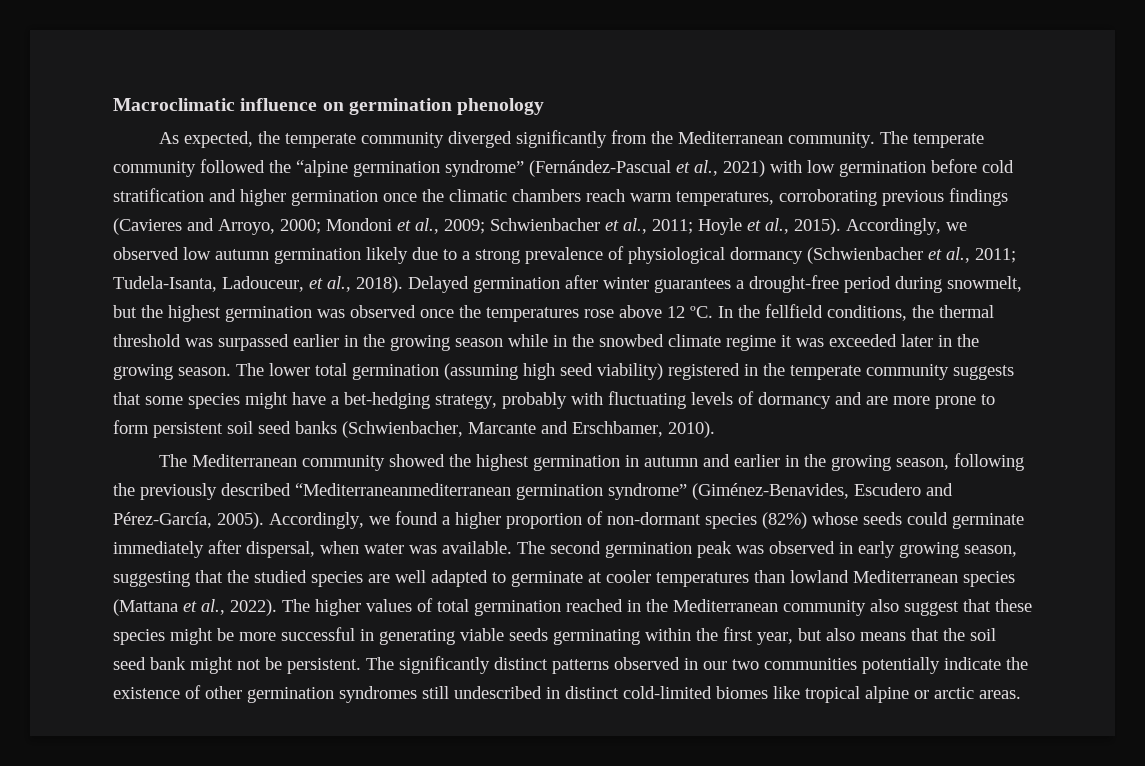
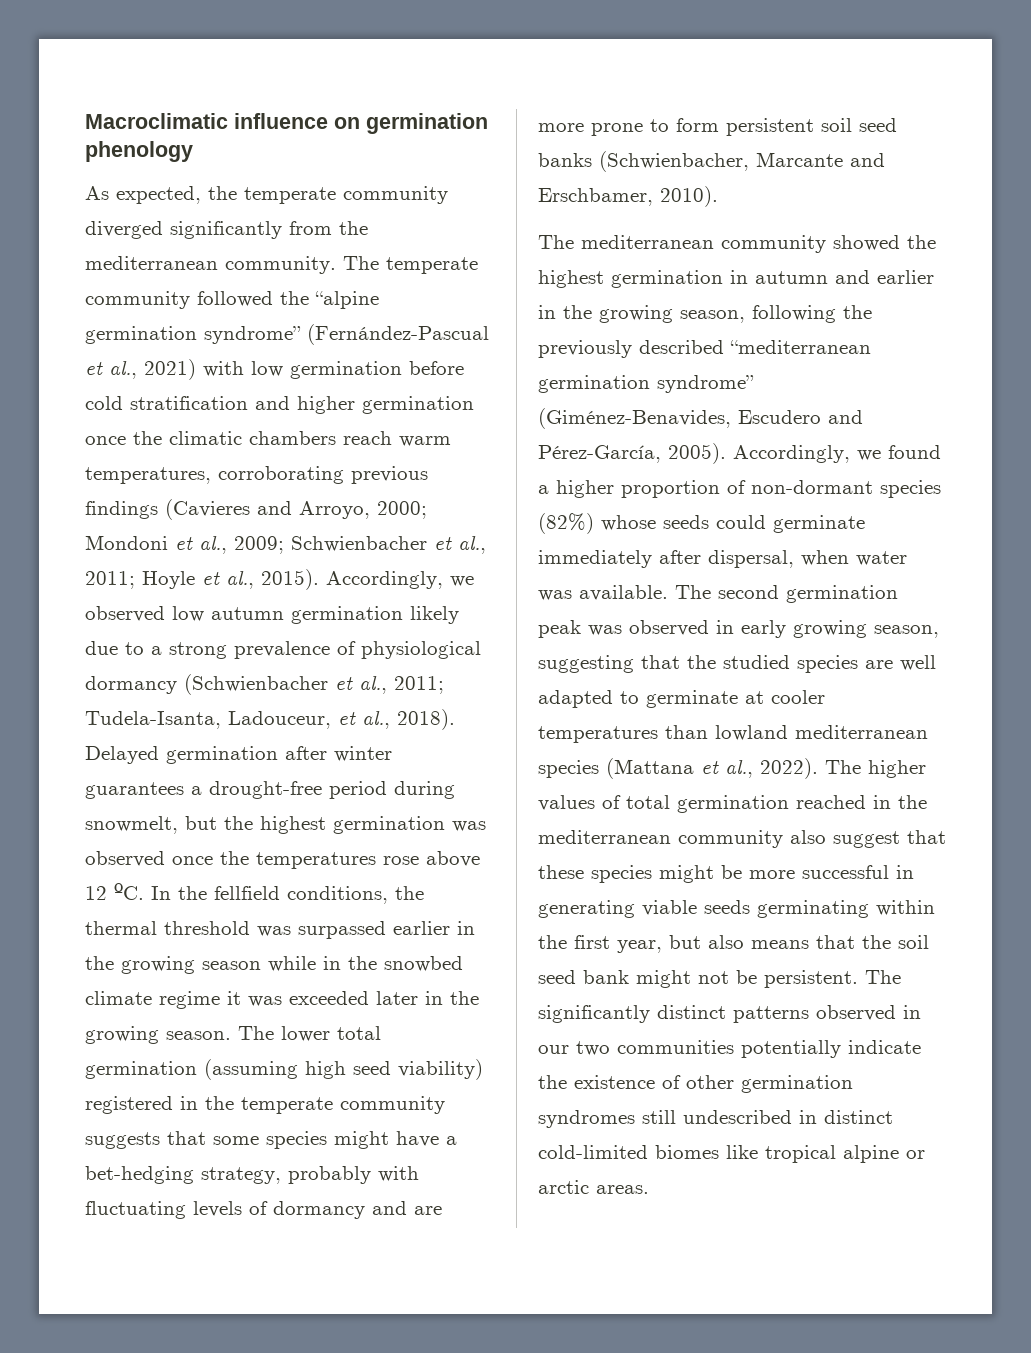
[677,131,783,144] Mediterranean -> [85,256,218,270] mediterranean
[191,454,297,467] Mediterranean -> [581,235,714,249] mediterranean
[295,483,511,496] “Mediterraneanmediterranean -> [730,340,871,354] “mediterranean
[853,570,958,583] Mediterranean -> [795,725,928,739] mediterranean
[673,599,778,612] Mediterranean -> [538,830,671,844] mediterranean

